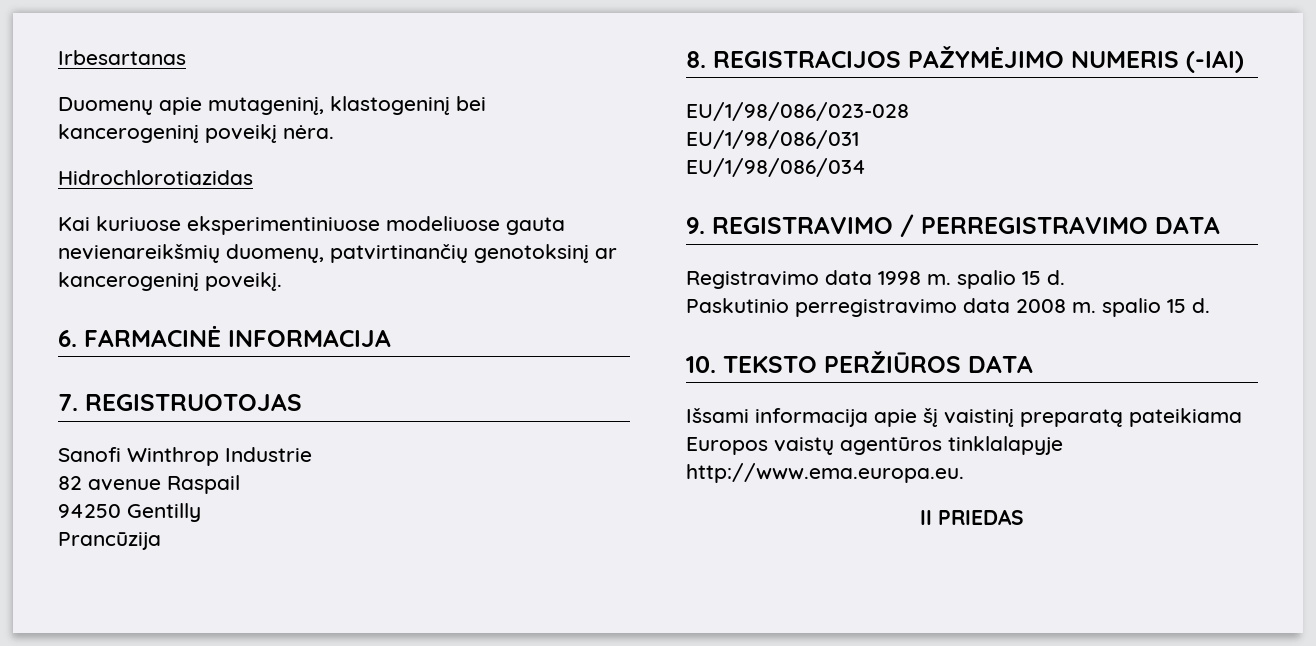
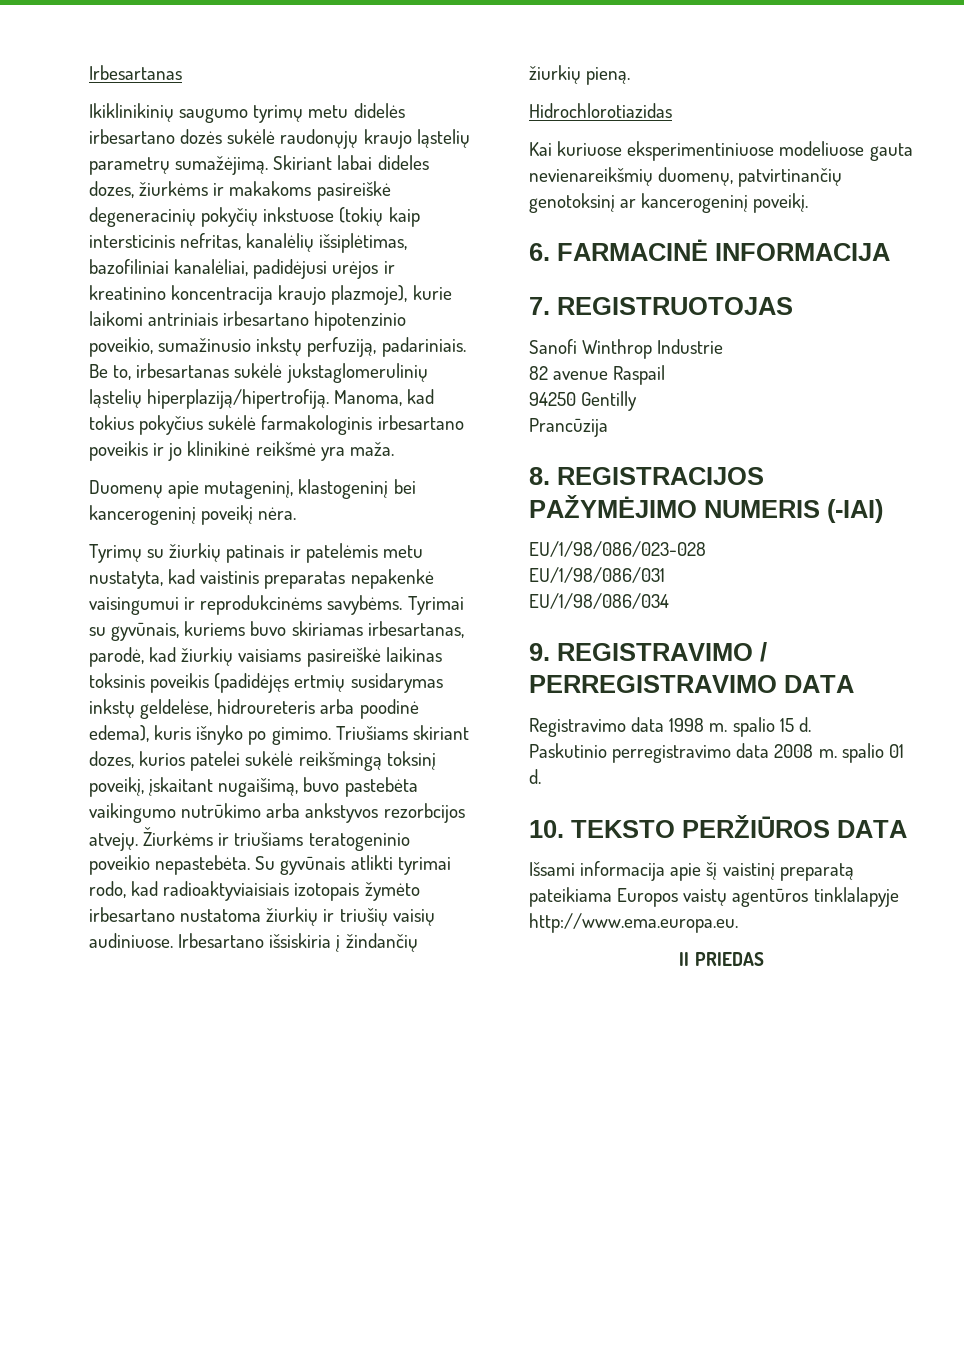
(186, 57) none -> [89,103,405,123] [89,129,470,149] [89,155,429,175] [89,181,391,201] [89,207,420,227] [89,233,408,253] [89,259,395,279] [89,285,452,305] [89,311,407,331] [89,337,466,357] [89,363,428,383] [89,389,435,409] [89,415,464,435] [89,441,394,461] // Ikiklinikinių saugumo tyrimų metu didelės irbesartano dozės sukėlė raudonųjų kraujo ląstelių parametrų sumažėjimą. Skiriant labai dideles dozes, žiurkėms ir makakoms pasireiškė degeneracinių pokyčių inkstuose (tokių kaip intersticinis nefritas, kanalėlių išsiplėtimas, bazofiliniai kanalėliai, padidėjusi urėjos ir kreatinino koncentracija kraujo plazmoje), kurie laikomi antriniais irbesartano hipotenzinio poveikio, sumažinusio inkstų perfuziją, padariniais. Be to, irbesartanas sukėlė jukstaglomerulinių ląstelių hiperplaziją/hipertrofiją. Manoma, kad tokius pokyčius sukėlė farmakologinis irbesartano poveikis ir jo klinikinė reikšmė yra maža.
(334, 132) none -> [89,543,423,563] [89,569,434,589] [89,595,464,615] [89,621,464,641] [89,647,442,667] [89,673,443,693] [89,699,419,719] [89,725,469,745] [89,751,436,771] [89,777,418,797] [89,803,465,823] [89,827,410,851] [89,855,451,875] [89,881,420,901] [89,907,435,926] [89,933,418,952] [529,65,631,85] // Tyrimų su žiurkių patinais ir patelėmis metu nustatyta, kad vaistinis preparatas nepakenkė vaisingumui ir reprodukcinėms savybėms. Tyrimai su gyvūnais, kuriems buvo skiriamas irbesartanas, parodė, kad žiurkių vaisiams pasireiškė laikinas toksinis poveikis (padidėjęs ertmių susidarymas inkstų geldelėse, hidroureteris arba poodinė edema), kuris išnyko po gimimo. Triušiams skiriant dozes, kurios patelei sukėlė reikšmingą toksinį poveikį, įskaitant nugaišimą, buvo pastebėta vaikingumo nutrūkimo arba ankstyvos rezorbcijos atvejų. Žiurkėms ir triušiams teratogeninio poveikio nepastebėta. Su gyvūnais atlikti tyrimai rodo, kad radioaktyviaisiais izotopais žymėto irbesartano nustatoma žiurkių ir triušių vaisių audiniuose. Irbesartano išsiskiria į žindančių žiurkių pieną.
[1167,299,1186,313] 15 -> [888,744,904,758] 01

